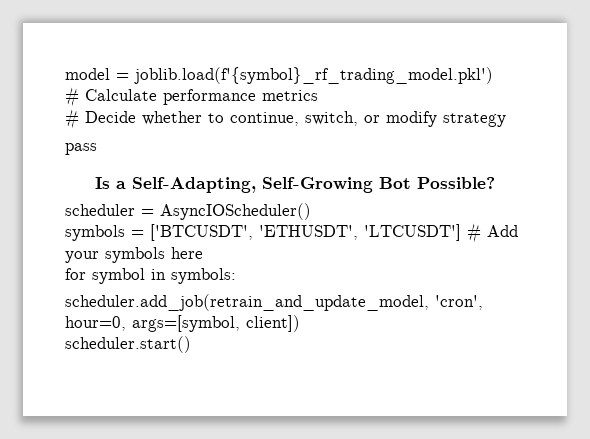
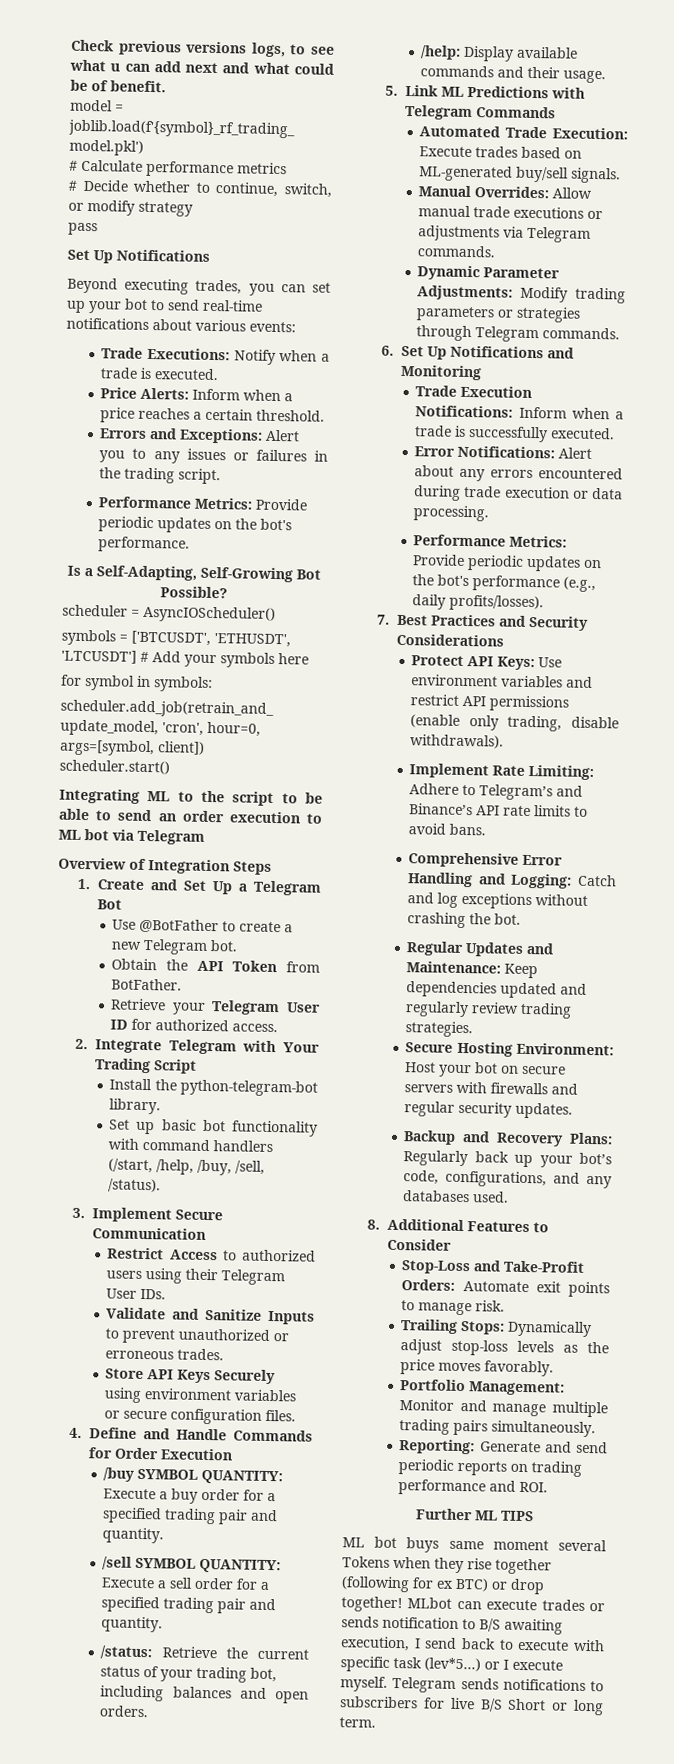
(65, 74) none -> [71,39,335,58] [69,59,334,75] [70,79,166,93] Check previous versions logs, to see what u can add next and what could be of benefit. //
(97, 149) none -> [67,249,210,264] [67,277,331,296] [66,298,263,314] [66,317,296,333] [101,347,330,365] [100,367,220,381] [100,387,294,402] [100,407,326,423] [99,428,301,444] [99,448,328,464] [99,467,222,485] [98,496,309,511] [98,516,293,533] [98,536,191,553] // Set Up Notifications // Beyond executing trades, you can set up your bot to send real-time notifications about various events: // Trade Executions: Notify when a trade is executed. // Price Alerts: Inform when a price reaches a certain threshold. // Errors and Exceptions: Alert you to any issues or failures in the trading script. // Performance Metrics: Provide periodic updates on the bot's performance.
(191, 344) none -> [59,788,323,807] [58,808,323,824] [58,829,205,845] [58,857,272,875] [76,878,322,896] [96,899,122,910] [112,918,294,934] [111,938,239,955] [111,958,320,973] [111,978,183,991] [110,998,321,1016] [110,1018,279,1033] [74,1038,320,1055] [93,1058,197,1074] [109,1078,318,1097] [109,1098,162,1115] [109,1119,318,1137] [108,1138,274,1153] [108,1158,266,1176] [108,1178,162,1193] [71,1207,223,1223] [91,1227,206,1240] [107,1247,316,1262] [106,1268,286,1286] [106,1288,167,1300] [106,1307,315,1325] [105,1328,290,1344] [105,1348,225,1361] [105,1368,277,1385] [104,1387,298,1403] [104,1408,297,1425] [68,1427,313,1442] [87,1447,233,1461] [103,1467,284,1485] [103,1488,277,1504] [102,1507,279,1525] [102,1527,165,1544] [102,1556,282,1574] [101,1577,270,1591] [101,1596,277,1614] [101,1616,164,1633] [100,1645,309,1660] [100,1666,278,1683] [100,1685,309,1704] [99,1705,150,1718] [420,45,579,62] [420,65,607,84] [384,84,585,99] [403,104,556,121] [419,125,628,140] [419,146,583,159] [419,165,622,184] [418,185,593,199] [418,205,604,220] [418,225,592,243] [417,245,497,258] [417,265,561,281] [417,285,626,304] [416,306,582,323] [416,325,621,343] [380,345,574,360] [399,364,482,381] [415,385,533,399] [415,405,624,420] [415,425,616,443] [414,445,593,459] [414,465,623,482] [414,485,623,501] [413,505,490,522] [413,534,568,548] [412,554,603,572] [412,574,597,593] [412,594,545,612] [376,614,589,631] [395,633,504,647] [411,655,563,671] [411,674,594,688] [410,694,570,712] [410,714,619,732] [410,734,505,749] [409,763,595,781] [409,783,584,801] [409,803,589,817] [408,823,487,836] [408,852,564,868] [407,872,617,889] [407,892,589,910] [407,912,522,929] [406,941,555,957] [406,961,539,979] [406,981,588,999] [405,1001,573,1019] [405,1021,474,1038] [405,1041,614,1057] [405,1062,567,1078] [404,1081,579,1095] [404,1101,574,1119] [403,1130,613,1147] [403,1150,612,1168] [403,1170,612,1189] [402,1190,510,1203] [366,1218,549,1233] [386,1238,452,1251] [401,1260,586,1275] [401,1279,610,1298] [401,1300,506,1316] [400,1319,593,1338] [400,1339,609,1356] [400,1359,555,1377] [400,1379,566,1396] [399,1399,608,1418] [399,1419,597,1438] [399,1439,608,1455] [398,1459,583,1477] [398,1479,549,1496] [415,1508,534,1522] [342,1536,607,1553] [342,1556,552,1575] [341,1576,545,1595] [341,1596,605,1613] [341,1616,563,1635] [340,1636,605,1652] [340,1656,563,1672] [340,1676,604,1693] [340,1696,604,1716] [339,1717,376,1728] // Integrating ML to the script to be able to send an order execution to ML bot via Telegram // Overview of Integration Steps // 1. Create and Set Up a Telegram Bot // Use @BotFather to create a new Telegram bot. // Obtain the API Token from BotFather. // Retrieve your Telegram User ID for authorized access. // 2. Integrate Telegram with Your Trading Script // Install the python-telegram-bot library. // Set up basic bot functionality with command handlers (/start, /help, /buy, /sell, /status). // 3. Implement Secure Communication // Restrict Access to authorized users using their Telegram User IDs. // Validate and Sanitize Inputs to prevent unauthorized or erroneous trades. // Store API Keys Securely using environment variables or secure configuration files. // 4. Define and Handle Commands for Order Execution // /buy SYMBOL QUANTITY: Execute a buy order for a specified trading pair and quantity. // /sell SYMBOL QUANTITY: Execute a sell order for a specified trading pair and quantity. // /status: Retrieve the current status of your trading bot, including balances and open orders. // /help: Display available commands and their usage. // 5. Link ML Predictions with Telegram Commands // Automated Trade Execution: Execute trades based on ML-generated buy/sell signals. // Manual Overrides: Allow manual trade executions or adjustments via Telegram commands. // Dynamic Parameter Adjustments: Modify trading parameters or strategies through Telegram commands. // 6. Set Up Notifications and Monitoring // Trade Execution Notifications: Inform when a trade is successfully executed. // Error Notifications: Alert about any errors encountered during trade execution or data processing. // Performance Metrics: Provide periodic updates on the bot's performance (e.g., daily profits/losses). // 7. Best Practices and Security Considerations // Protect API Keys: Use environment variables and restrict API permissions (enable only trading, disable withdrawals). // Implement Rate Limiting: Adhere to Telegram’s and Binance’s API rate limits to avoid bans. // Comprehensive Error Handling and Logging: Catch and log exceptions without crashing the bot. // Regular Updates and Maintenance: Keep dependencies updated and regularly review trading strategies. // Secure Hosting Environment: Host your bot on secure servers with firewalls and regular security updates. // Backup and Recovery Plans: Regularly back up your bot’s code, configurations, and any databases used. // 8. Additional Features to Consider // Stop-Loss and Take-Profit Orders: Automate exit points to manage risk. // Trailing Stops: Dynamically adjust stop-loss levels as the price moves favorably. // Portfolio Management: Monitor and manage multiple trading pairs simultaneously. // Reporting: Generate and send periodic reports on trading performance and ROI. // Further ML TIPS // ML bot buys same moment several Tokens when they rise together (following for ex BTC) or drop together! MLbot can execute trades or sends notification to B/S awaiting execution, I send back to execute with specific task (lev*5...) or I execute myself. Telegram sends notifications to subscribers for live B/S Short or long term.

